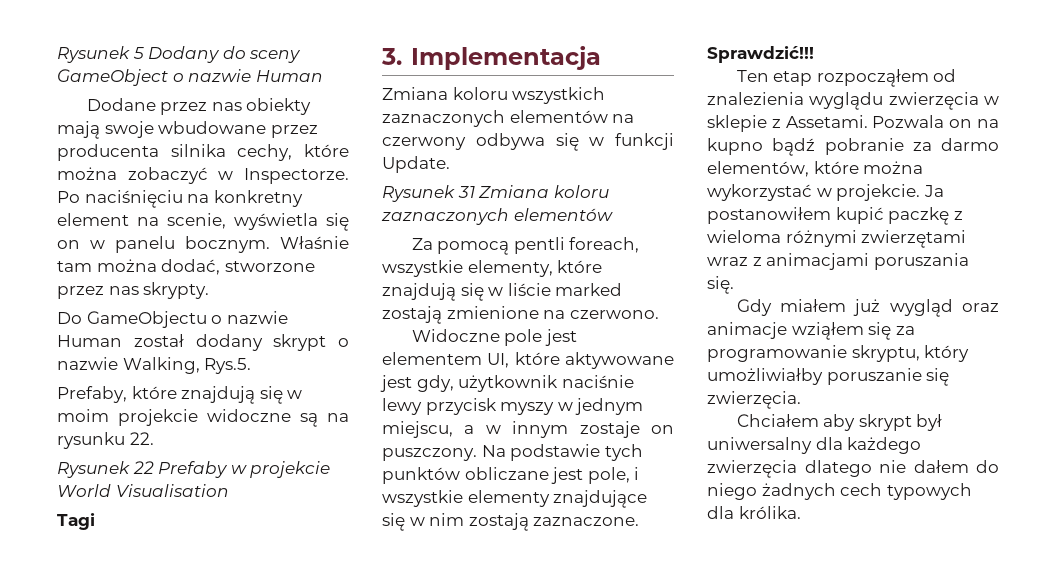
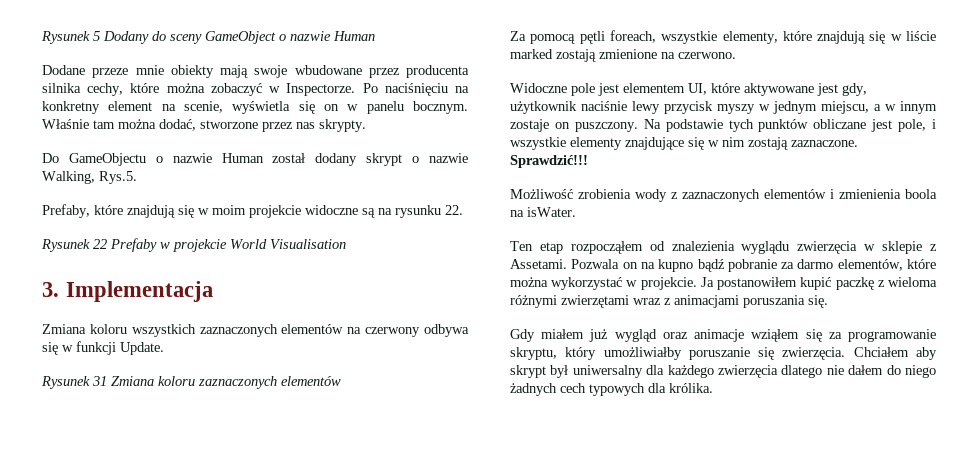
[160,102,242,115] przez nas -> [92,65,164,78] przeze mnie
[57,513,95,530] // Tagi -> (346, 244) none
[513,237,565,254] pentli -> [579,31,605,44] pętli
(814, 54) none -> [510,189,937,202] [510,207,576,217] // Możliwość zrobienia wody z zaznaczonych elementów i zmienienia boola na isWater.
(801, 400) // -> (846, 353) none

